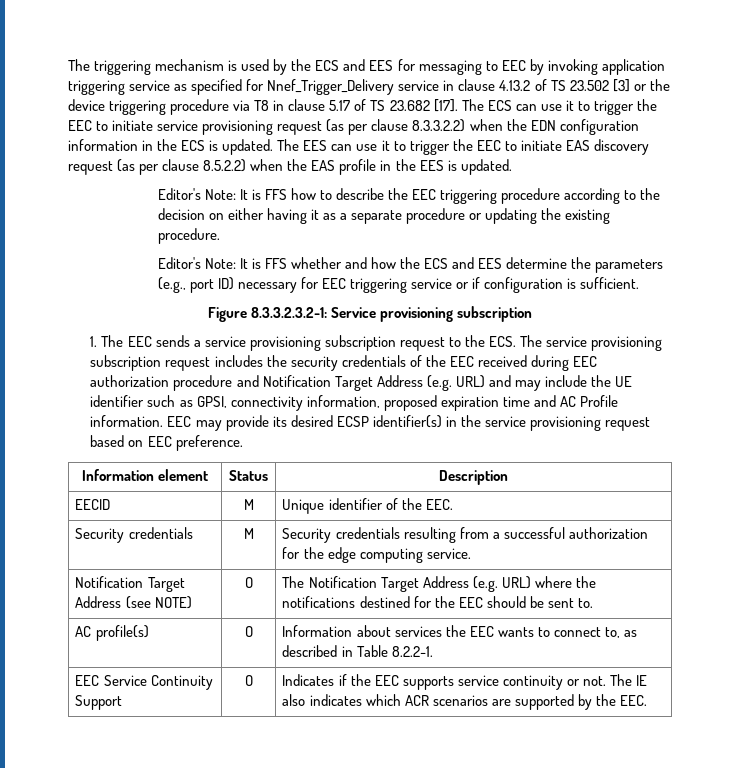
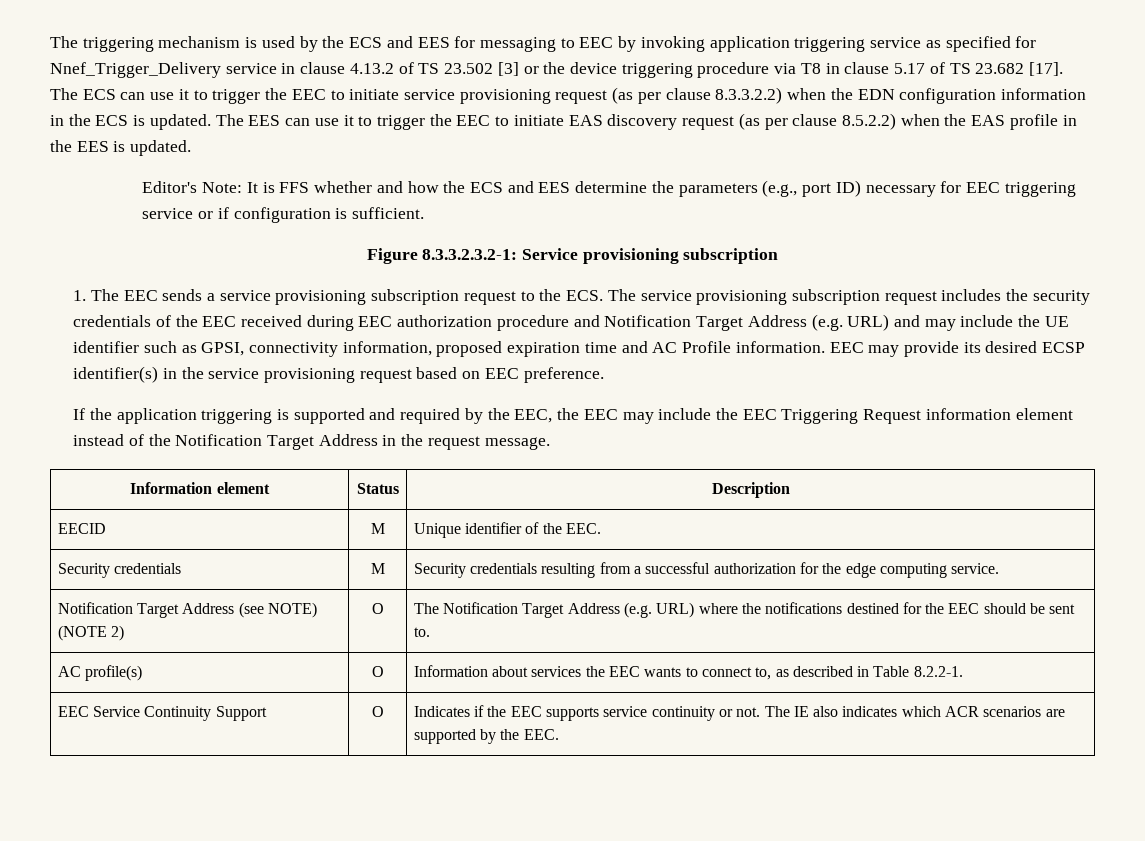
[157,188,661,204] [157,208,611,224] [157,228,220,244] // Editor's Note: It is FFS how to describe the EEC triggering procedure according to the decision on either having it as a separate procedure or updating the existing procedure. -> (192, 148) none
(243, 443) none -> [73,408,1073,424] [73,434,550,450] // If the application triggering is supported and required by the EEC, the EEC may include the EEC Triggering Request information element instead of the Notification Target Address in the request message.
(192, 602) none -> [57,625,124,641] (NOTE 2)

